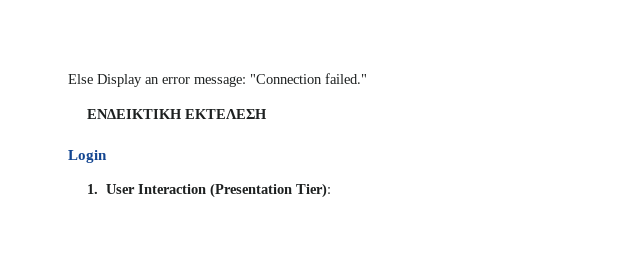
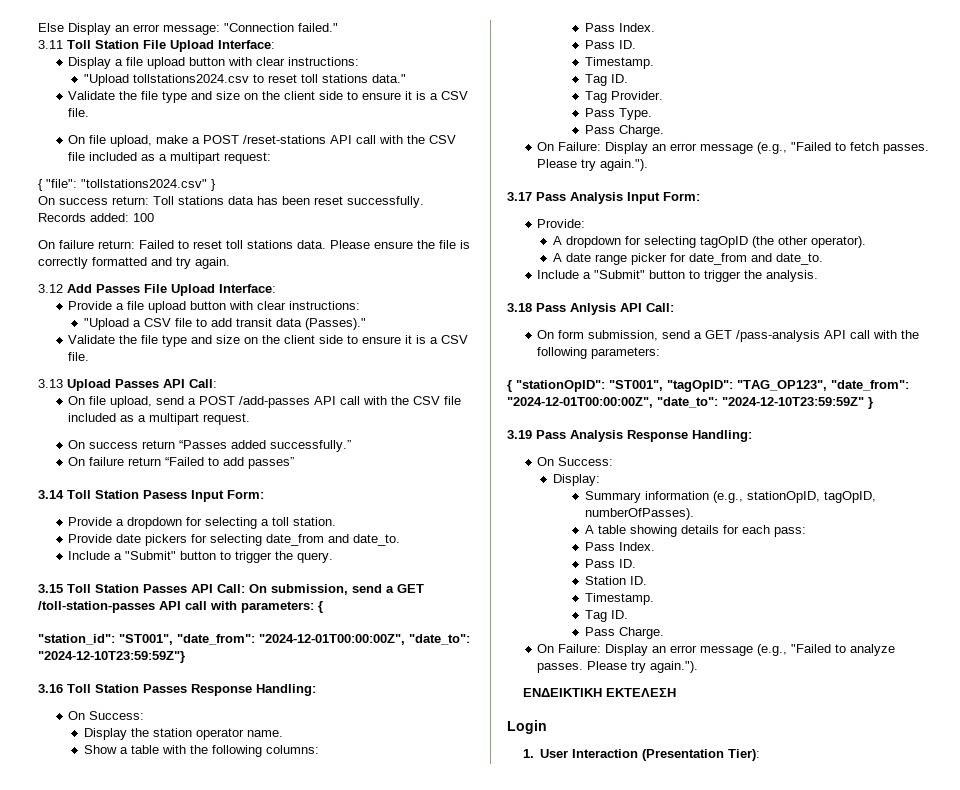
(367, 78) none -> [38,40,275,52] [68,57,360,69] [84,74,407,86] [68,91,469,103] [68,108,90,117] [68,135,457,147] [68,152,272,164] [38,179,216,191] [38,196,424,208] [38,213,154,222] [38,240,470,249] [38,257,230,269] [38,284,276,296] [68,301,361,313] [84,318,367,330] [68,335,469,347] [68,352,90,361] [38,379,217,391] [68,396,462,408] [68,413,251,425] [68,440,352,452] [68,457,295,469] [38,490,264,502] [68,517,337,529] [68,534,401,546] [68,551,334,563] [38,584,424,595] [38,601,323,613] [38,634,470,645] [38,651,185,663] [38,684,316,696] [68,711,145,720] [84,728,284,740] [84,745,320,757] [585,23,656,32] [585,40,637,49] [585,57,655,69] [585,74,629,86] [585,91,664,103] [585,108,653,120] [585,125,665,137] [537,142,930,154] [537,159,649,171] [507,192,700,204] [537,219,586,228] [553,236,867,248] [553,253,824,265] [537,270,819,282] [507,303,674,315] [537,330,920,342] [537,347,661,359] [507,380,909,392] [507,397,873,409] [507,430,752,442] [537,457,614,466] [553,474,601,486] [585,491,877,503] [585,508,695,520] [585,525,807,537] [585,542,656,551] [585,559,637,568] [585,576,648,585] [585,593,655,605] [585,610,629,622] [585,627,665,639] [537,644,896,656] [537,661,699,673] // 3.11 Toll Station File Upload Interface: // Display a file upload button with clear instructions: // "Upload tollstations2024.csv to reset toll stations data." // Validate the file type and size on the client side to ensure it is a CSV file. // On file upload, make a POST /reset-stations API call with the CSV file included as a multipart request: // { "file": "tollstations2024.csv" } // On success return: Toll stations data has been reset successfully. Records added: 100 // On failure return: Failed to reset toll stations data. Please ensure the file is correctly formatted and try again. // 3.12 Add Passes File Upload Interface: // Provide a file upload button with clear instructions: // "Upload a CSV file to add transit data (Passes)." // Validate the file type and size on the client side to ensure it is a CSV file. // 3.13 Upload Passes API Call: // On file upload, send a POST /add-passes API call with the CSV file included as a multipart request. // On success return “Passes added successfully.” // On failure return “Failed to add passes” // 3.14 Toll Station Pasess Input Form: // Provide a dropdown for selecting a toll station. // Provide date pickers for selecting date_from and date_to. // Include a "Submit" button to trigger the query. // 3.15 Toll Station Passes API Call: On submission, send a GET /toll-station-passes API call with parameters: { // "station_id": "ST001", "date_from": "2024-12-01T00:00:00Z", "date_to": "2024-12-10T23:59:59Z"} // 3.16 Toll Station Passes Response Handling: // On Success: // Display the station operator name. // Show a table with the following columns: // Pass Index. // Pass ID. // Timestamp. // Tag ID. // Tag Provider. // Pass Type. // Pass Charge. // On Failure: Display an error message (e.g., "Failed to fetch passes. Please try again."). // 3.17 Pass Analysis Input Form: // Provide: // A dropdown for selecting tagOpID (the other operator). // A date range picker for date_from and date_to. // Include a "Submit" button to trigger the analysis. // 3.18 Pass Anlysis API Call: // On form submission, send a GET /pass-analysis API call with the following parameters: // { "stationOpID": "ST001", "tagOpID": "TAG_OP123", "date_from": "2024-12-01T00:00:00Z", "date_to": "2024-12-10T23:59:59Z" } // 3.19 Pass Analysis Response Handling: // On Success: // Display: // Summary information (e.g., stationOpID, tagOpID, numberOfPasses). // A table showing details for each pass: // Pass Index. // Pass ID. // Station ID. // Timestamp. // Tag ID. // Pass Charge. // On Failure: Display an error message (e.g., "Failed to analyze passes. Please try again.").

